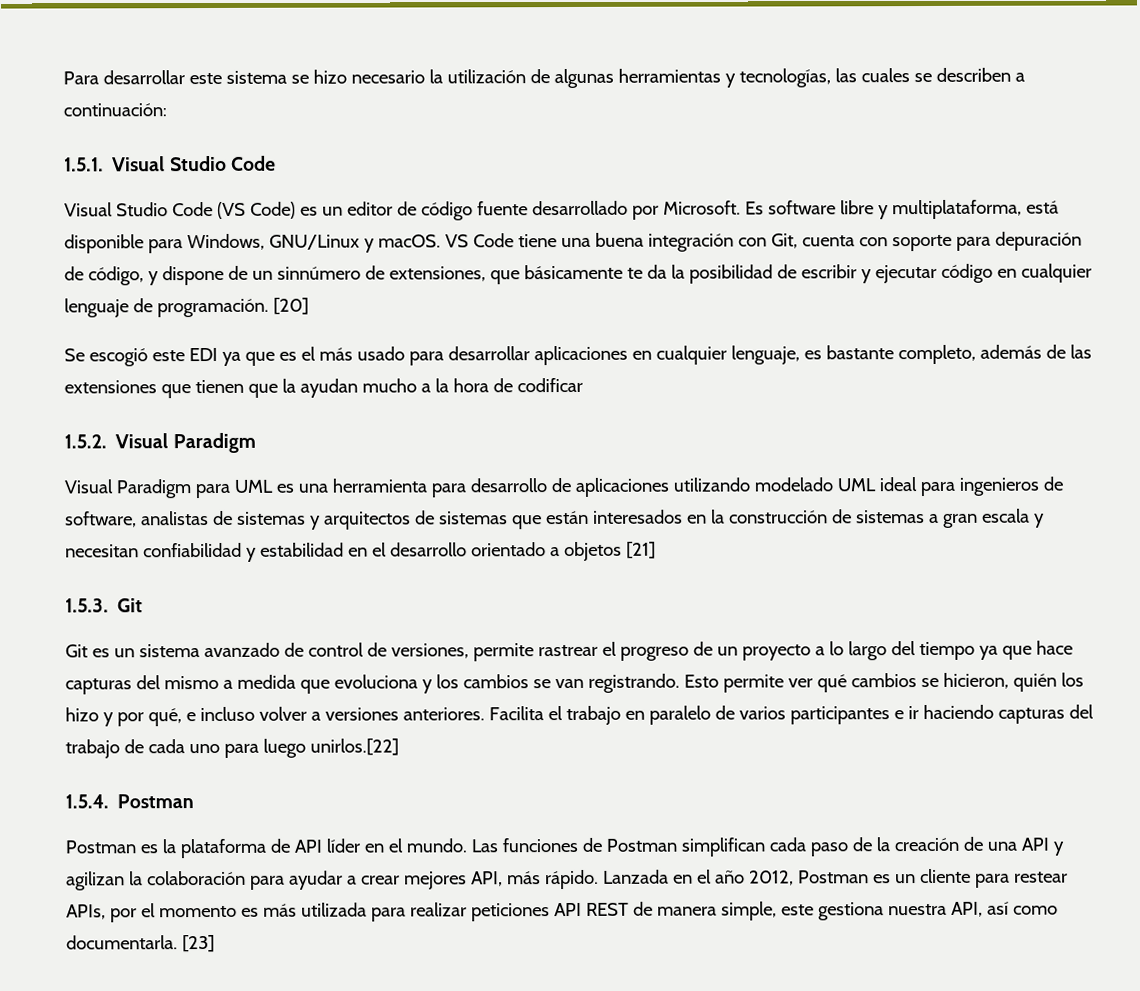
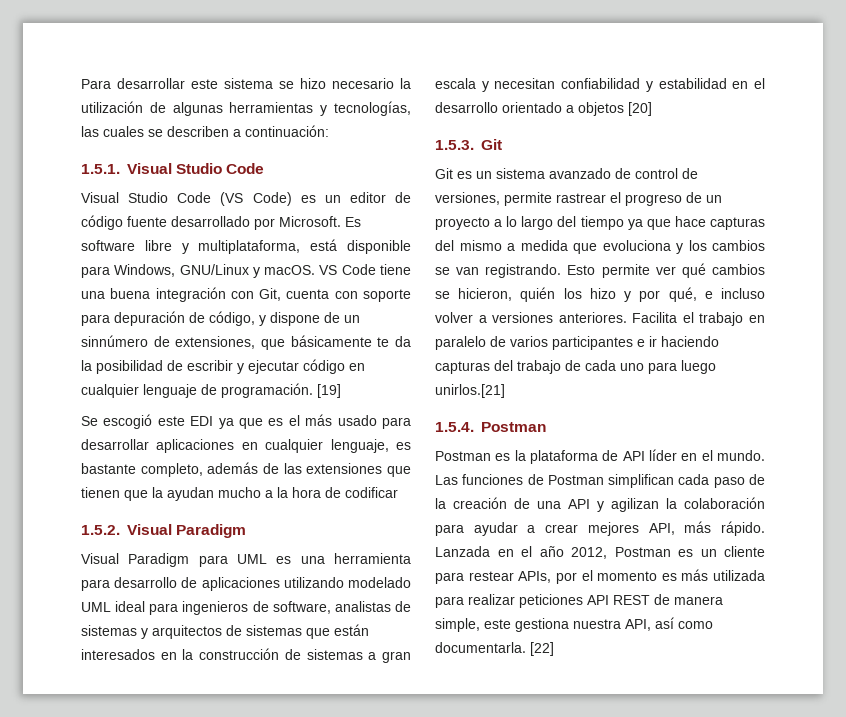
[272,297,309,315] [20] -> [317,384,341,398] [19]
[625,541,656,559] [21] -> [628,102,652,116] [20]
[309,738,399,756] unirlos.[22] -> [435,384,505,398] unirlos.[21]
[181,934,215,953] [23] -> [530,642,554,656] [22]

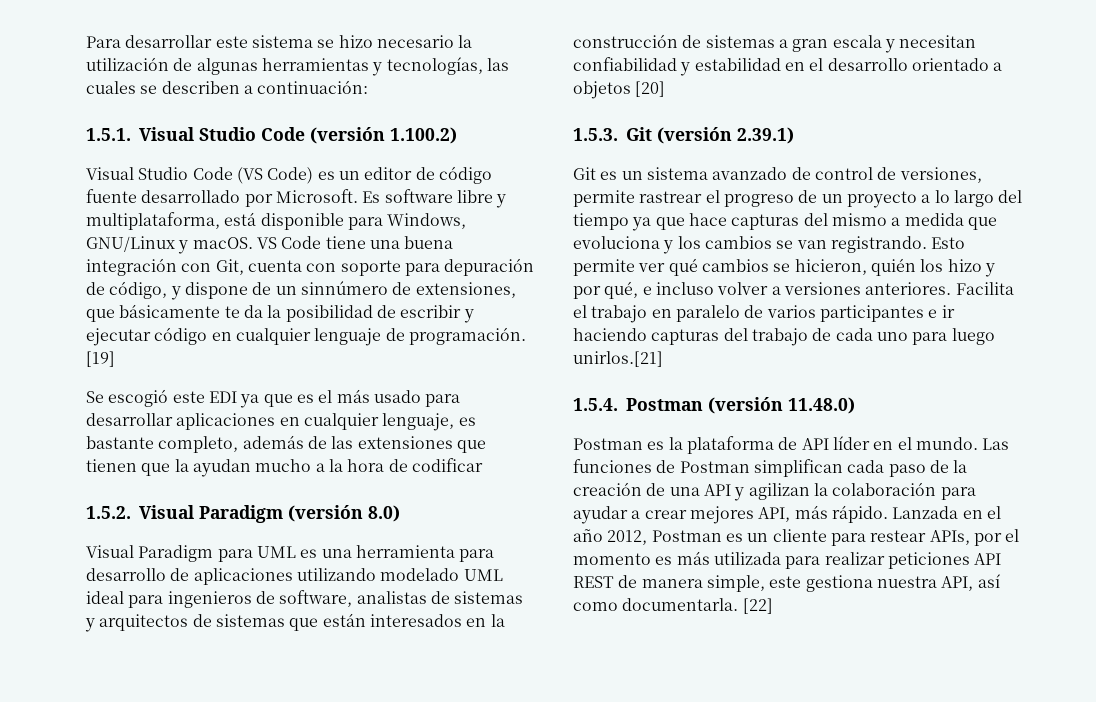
(265, 168) none -> [310,127,457,144] (versión 1.100.2)
(247, 531) none -> [288,505,400,522] (versión 8.0)
(502, 144) none -> [657,127,794,144] (versión 2.39.1)
(546, 427) none -> [708,397,855,414] (versión 11.48.0)

